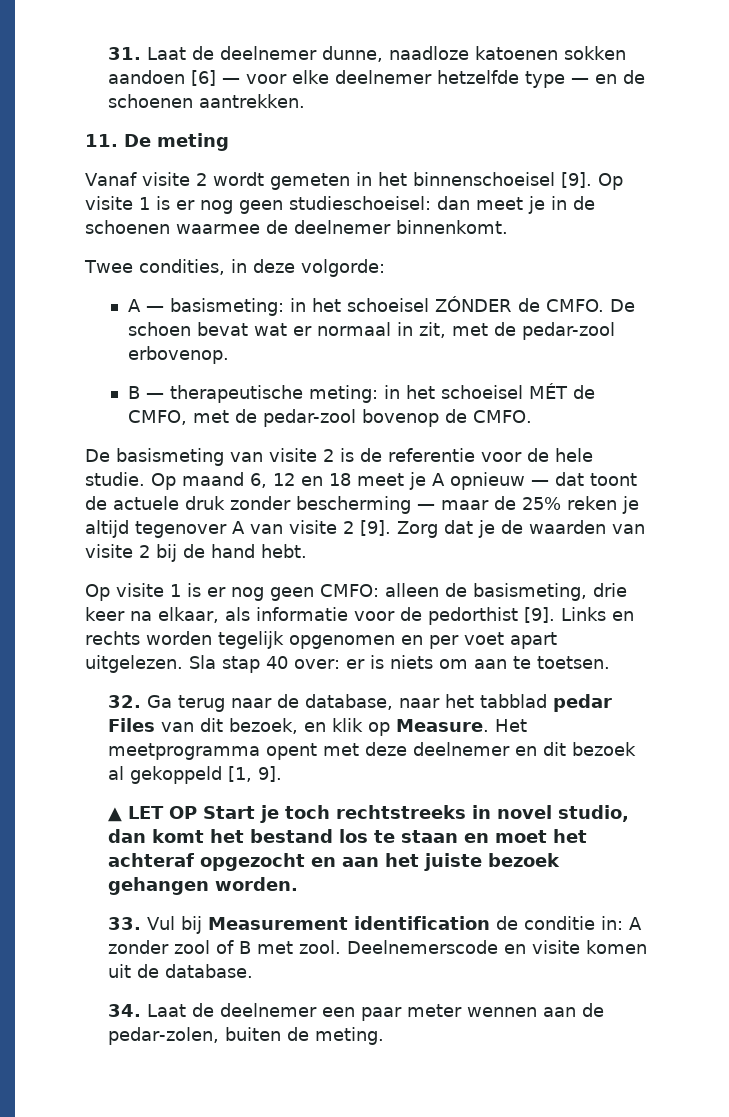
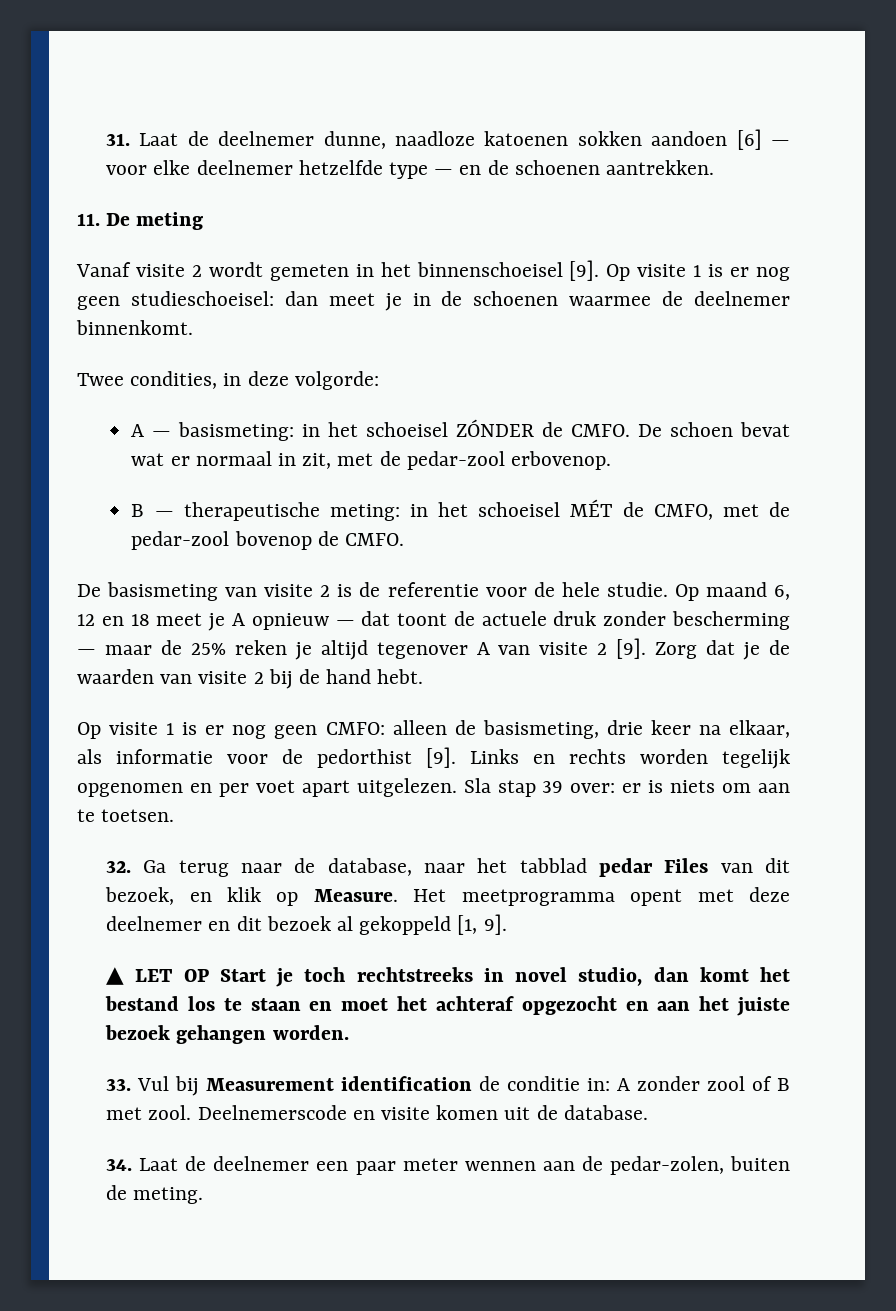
[266,656,288,669] 40 -> [542,781,564,793] 39

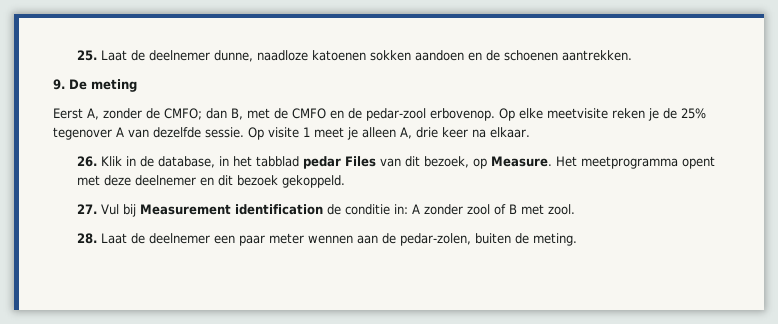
[106,133,131,146] 31. -> [77,50,98,61] 25.
[736,129,790,150] [106,160,454,179] [6] — voor elke deelnemer hetzelfde type — -> (465, 55) none
[77,213,100,226] 11. -> [53,79,65,90] 9.
[76,260,791,281] [77,291,790,311] [76,320,193,335] [77,371,379,390] [131,419,791,441] [131,451,612,470] [131,499,790,521] [131,531,405,550] [77,582,790,601] [77,611,790,631] [77,638,790,660] [77,669,424,689] [77,720,790,739] [77,747,790,769] [77,778,791,797] [77,809,175,822] [106,860,283,877] Vanaf visite 2 wordt gemeten in het binnenschoeisel [9]. Op visite 1 is er nog geen studieschoeisel: dan meet je in de schoenen waarmee de deelnemer binnenkomt. // Twee condities, in deze volgorde: // A — basismeting: in het schoeisel ZÓNDER de CMFO. De schoen bevat wat er normaal in zit, met de pedar-zool erbovenop. // B — therapeutische meting: in het schoeisel MÉT de CMFO, met de pedar-zool bovenop de CMFO. // De basismeting van visite 2 is de referentie voor de hele studie. Op maand 6, 12 en 18 meet je A opnieuw — dat toont de actuele druk zonder bescherming — maar de 25% reken je altijd tegenover A van visite 2 [9]. Zorg dat je de waarden van visite 2 bij de hand hebt. // Op visite 1 is er nog geen CMFO: alleen de basismeting, drie keer na elkaar, als informatie voor de pedorthist [9]. Links en rechts worden tegelijk opgenomen en per voet apart uitgelezen. Sla stap 39 over: er is niets om aan te toetsen. // 32. Ga terug naar -> [53,108,706,121] [53,127,530,140] [77,156,137,167] Eerst A, zonder de CMFO; dan B, met de CMFO en de pedar-zool erbovenop. Op elke meetvisite reken je de 25% tegenover A van dezelfde sessie. Op visite 1 meet je alleen A, drie keer na elkaar. // 26. Klik in
[424,863,466,873] naar -> [219,156,230,166] in
[189,887,261,902] en klik -> (470, 162) none
[336,914,507,935] [106,967,791,987] [105,996,790,1016] [105,1025,349,1044] [106,1079,132,1091] al gekoppeld [1, 9]. // ▲ LET OP Start je toch rechtstreeks in novel studio, dan komt het bestand los te staan en moet het achteraf opgezocht en aan het juiste bezoek gehangen worden. // 33. -> [282,175,346,188] [77,204,98,214] gekoppeld. // 27.
[197,1105,648,1120] [106,1159,133,1171] Deelnemerscode en visite komen uit de database. // 34. -> [77,233,98,244] // 28.

